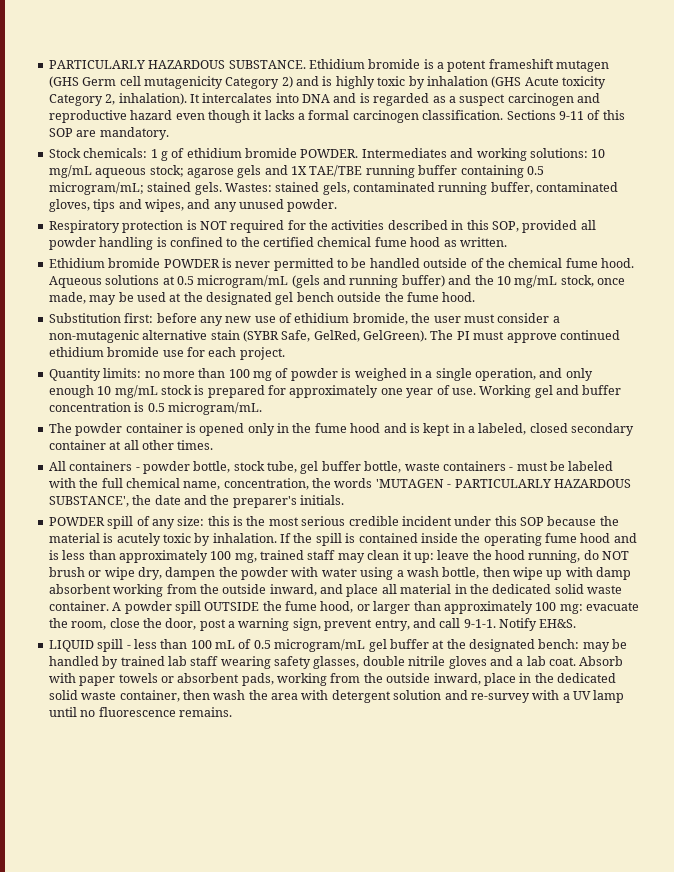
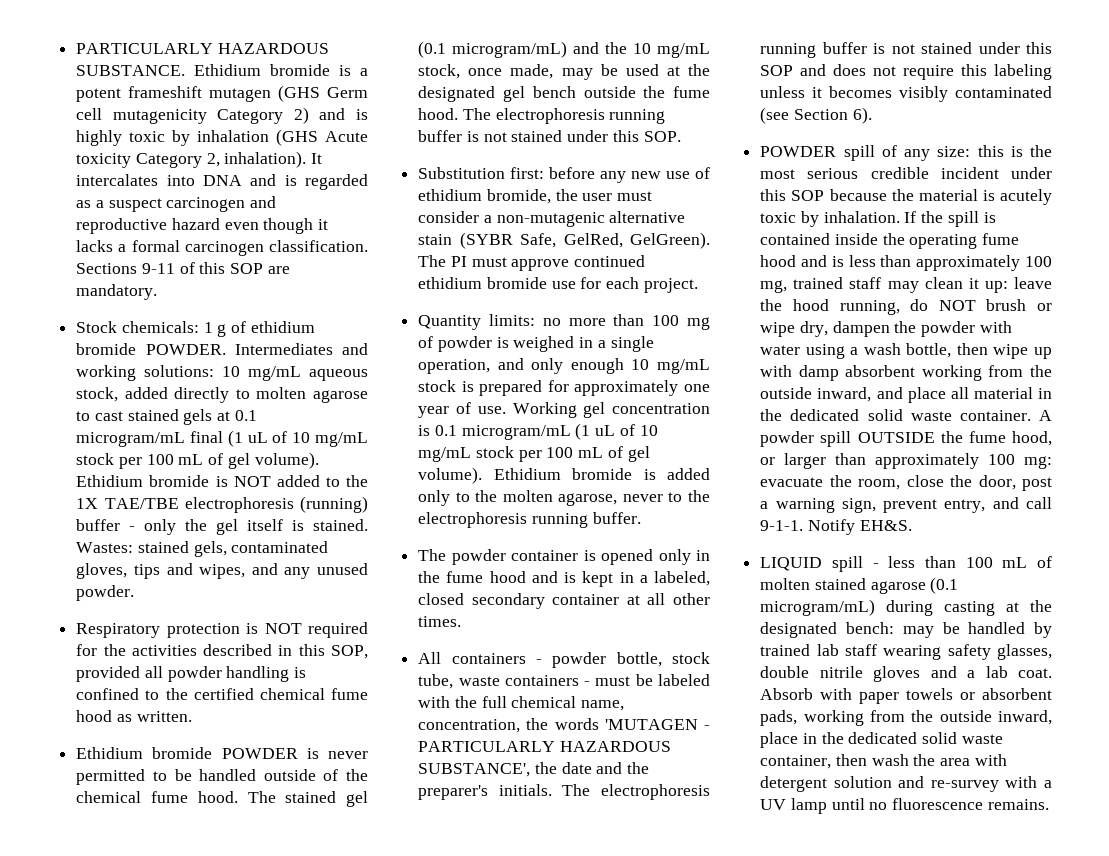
[149,165,544,178] [48,182,222,195] stock; agarose gels and 1X TAE/TBE running buffer containing 0.5 microgram/mL; stained gels. -> [76,387,368,403] [76,409,257,425] [76,430,368,447] [76,452,319,469] [76,475,368,487] [76,496,369,513] [76,519,369,535] stock, added directly to molten agarose to cast stained gels at 0.1 microgram/mL final (1 uL of 10 mg/mL stock per 100 mL of gel volume). Ethidium bromide is NOT added to the 1X TAE/TBE electrophoresis (running) buffer - only the gel itself is stained.
[438,182,619,195] running buffer, contaminated -> (329, 547) none
[48,275,445,288] Aqueous solutions at 0.5 microgram/mL (gels and running buffer) -> [247,791,368,807] [418,41,568,58] The stained gel (0.1 microgram/mL)
(476, 297) none -> [462,108,666,124] [418,130,681,142] The electrophoresis running buffer is not stained under this SOP.
[556,385,622,395] [48,402,262,415] and buffer concentration is 0.5 microgram/mL. -> [612,403,710,414] [418,423,658,440] [418,446,650,462] [418,467,710,484] [418,490,710,506] [418,512,641,528] concentration is 0.1 microgram/mL (1 uL of 10 mg/mL stock per 100 mL of gel volume). Ethidium bromide is added only to the molten agarose, never to the electrophoresis running buffer.
[300,461,402,474] gel buffer bottle, -> (454, 681) none
(344, 500) none -> [562,784,710,800] [760,42,1052,58] [760,64,1052,80] [760,86,1052,102] [760,107,872,124] The electrophoresis running buffer is not stained under this SOP and does not require this labeling unless it becomes visibly contaminated (see Section 6).
[253,639,429,652] 0.5 microgram/mL gel buffer -> [760,577,959,594] [760,599,996,616] molten stained agarose (0.1 microgram/mL) during casting

